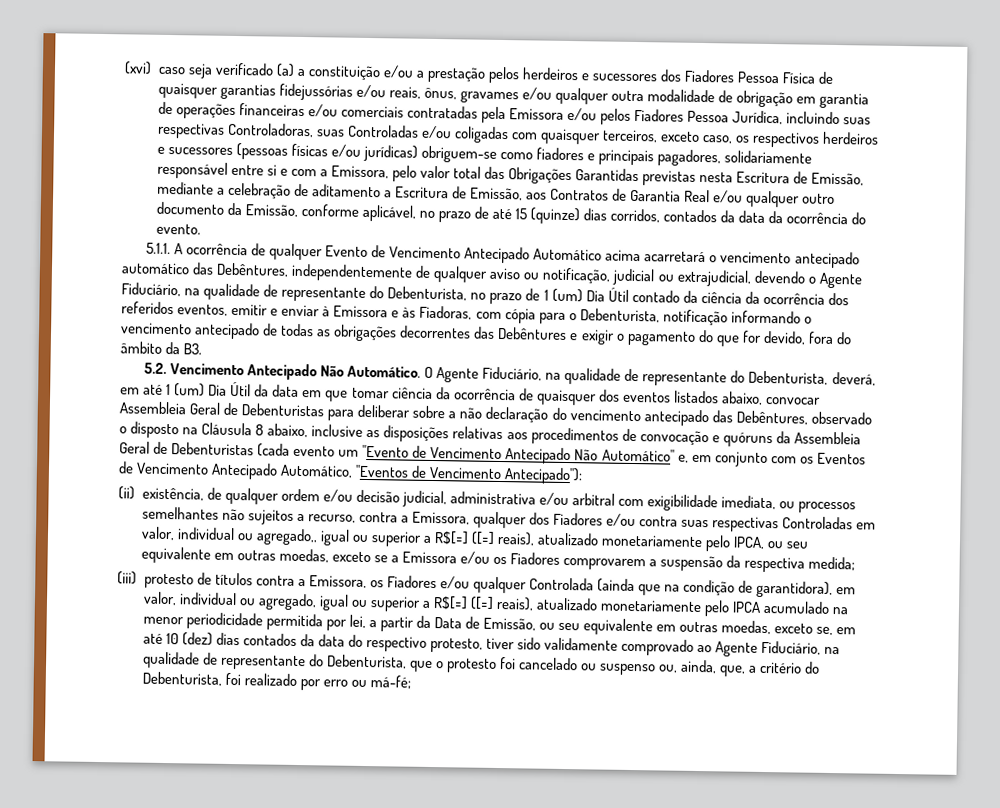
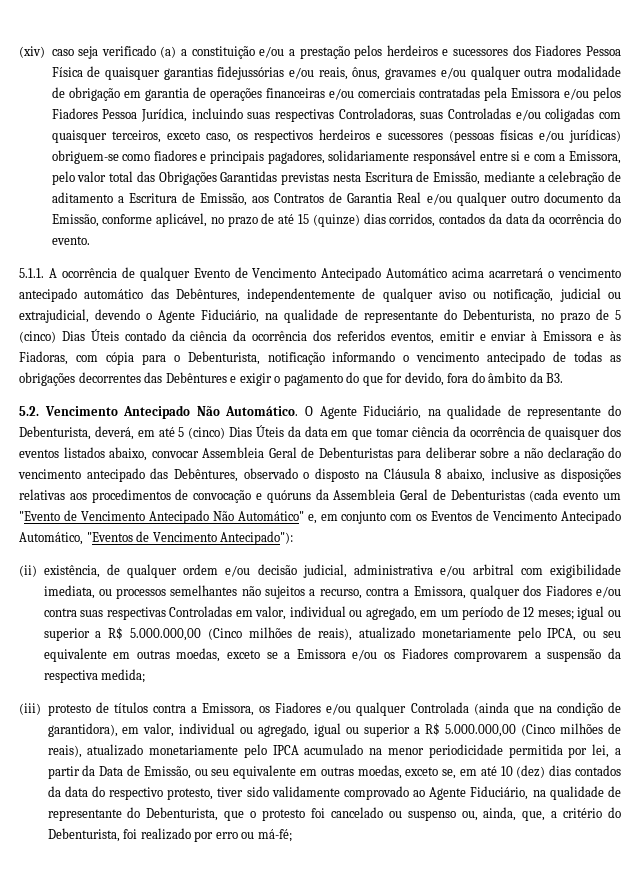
[124,61,152,75] (xvi) -> [19,46,45,58] (xiv)
[543,287,629,303] 1 (um) Dia Útil -> [614,310,621,320] [19,329,119,343] 5 (cinco) Dias Úteis
[166,381,252,397] 1 (um) Dia Útil -> [178,425,284,439] 5 (cinco) Dias Úteis
[255,528,495,547] agregado,, igual ou superior a R$[=] ([=] -> [365,606,621,620] [43,627,312,641] agregado, em um período de 12 meses; igual ou superior a R$ 5.000.000,00 (Cinco milhões de
[432,596,494,610] R$[=] ([=] -> [425,723,621,737] R$ 5.000.000,00 (Cinco milhões de

